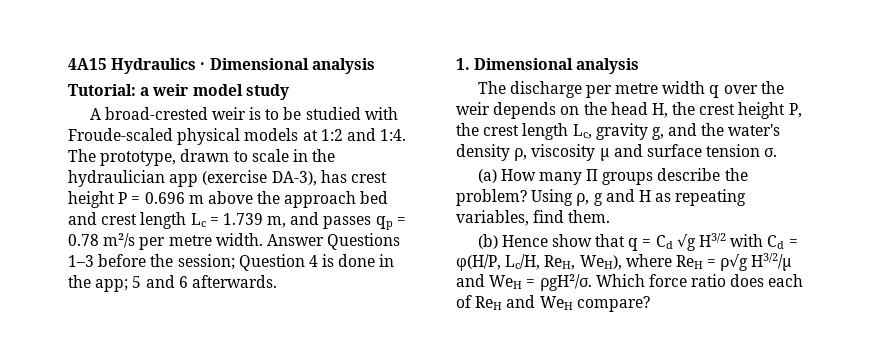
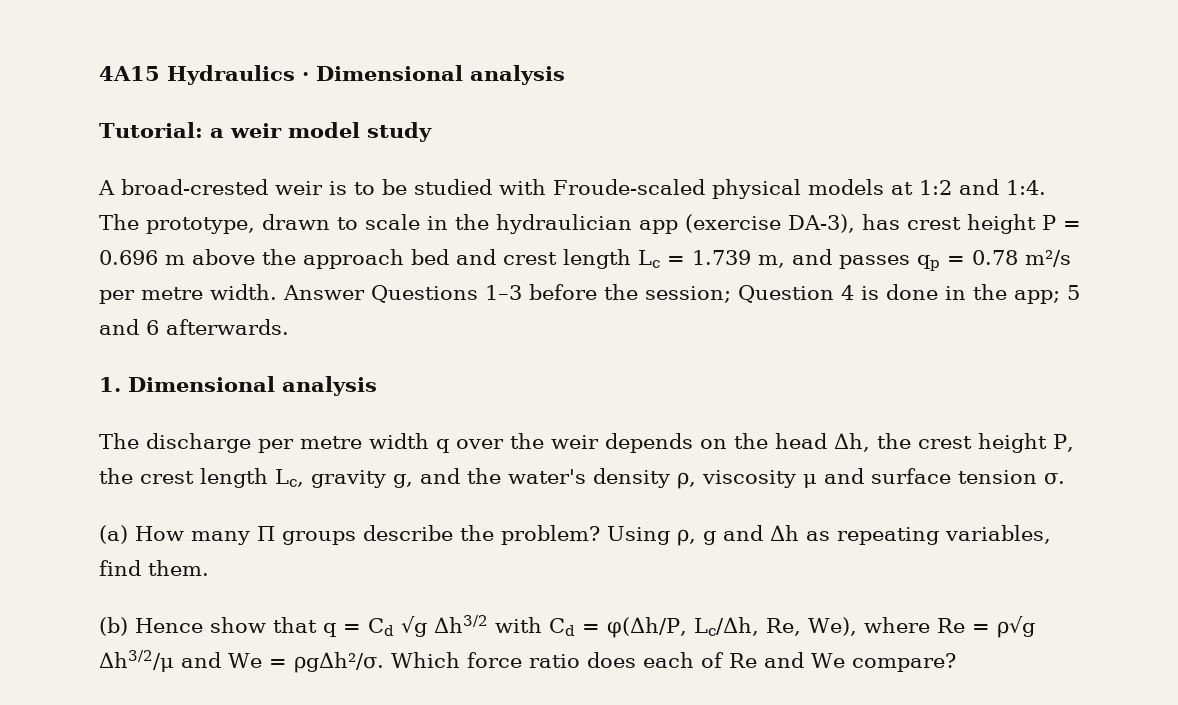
[651,103,668,118] H, -> [834,433,870,452] Δh,
[638,190,651,202] H -> [770,525,799,541] Δh
[699,233,727,247] H3/2 -> [434,615,488,633] Δh3/2
[456,253,793,271] [456,274,592,291] φ(H/P, Lc/H, ReH, WeH), where ReH = ρ√g H3/2/μ and WeH = ρgH²/σ. -> [607,616,1035,638] [99,650,384,673] φ(Δh/P, Lc/Δh, Re, We), where Re = ρ√g Δh3/2/μ and We = ρgΔh²/σ.
[475,295,573,310] ReH and WeH -> [728,652,845,668] Re and We

